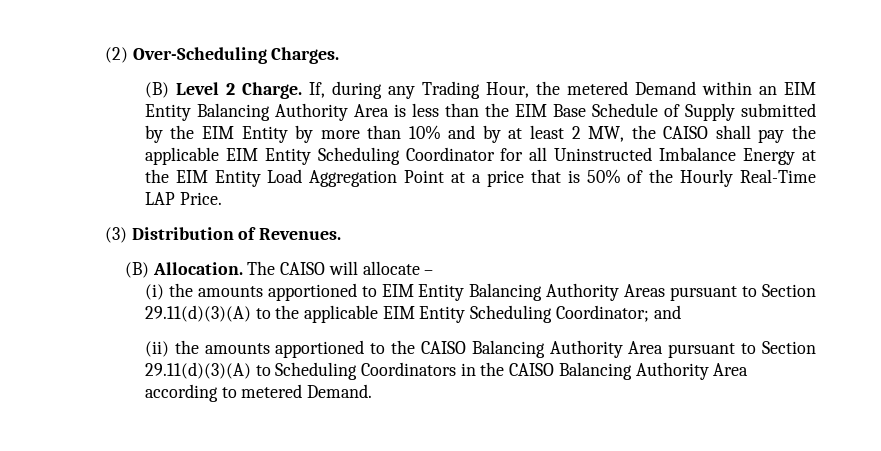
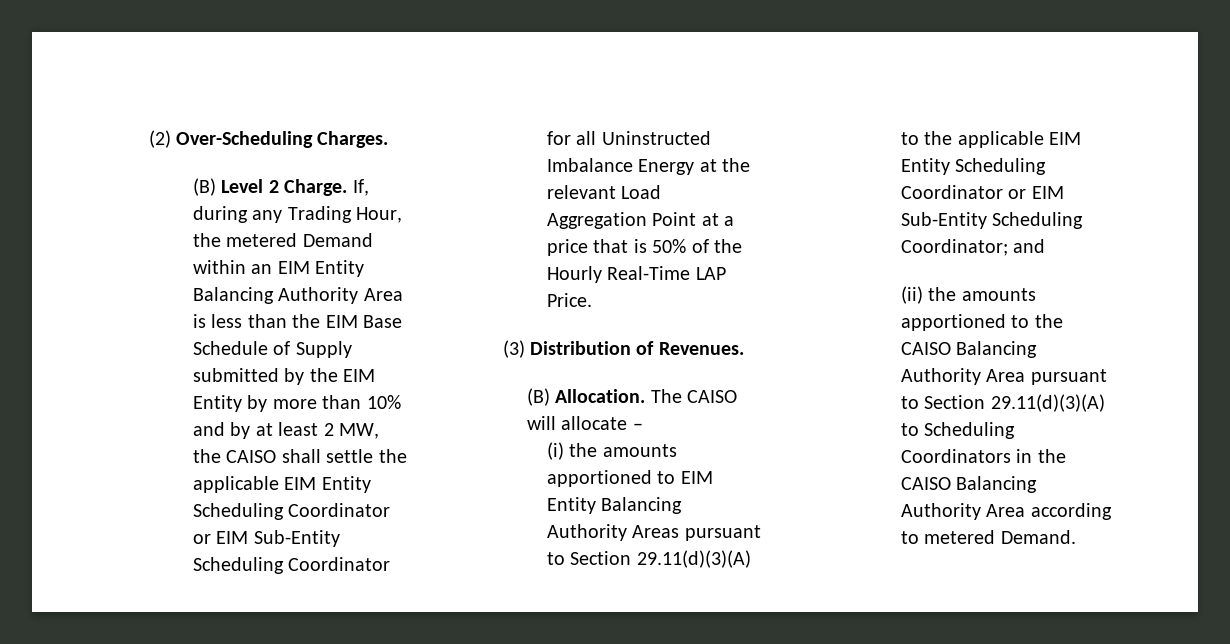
[758,125,816,143] [144,147,495,165] pay the applicable EIM Entity Scheduling Coordinator -> [326,449,407,463] [193,476,371,493] [193,503,391,520] [193,530,340,547] [193,557,391,574] settle the applicable EIM Entity Scheduling Coordinator or EIM Sub-Entity Scheduling Coordinator
[175,170,261,187] EIM Entity -> [547,185,616,199] relevant
(553, 314) none -> [901,185,1064,199] [901,212,1084,229] Coordinator or EIM Sub-Entity Scheduling

